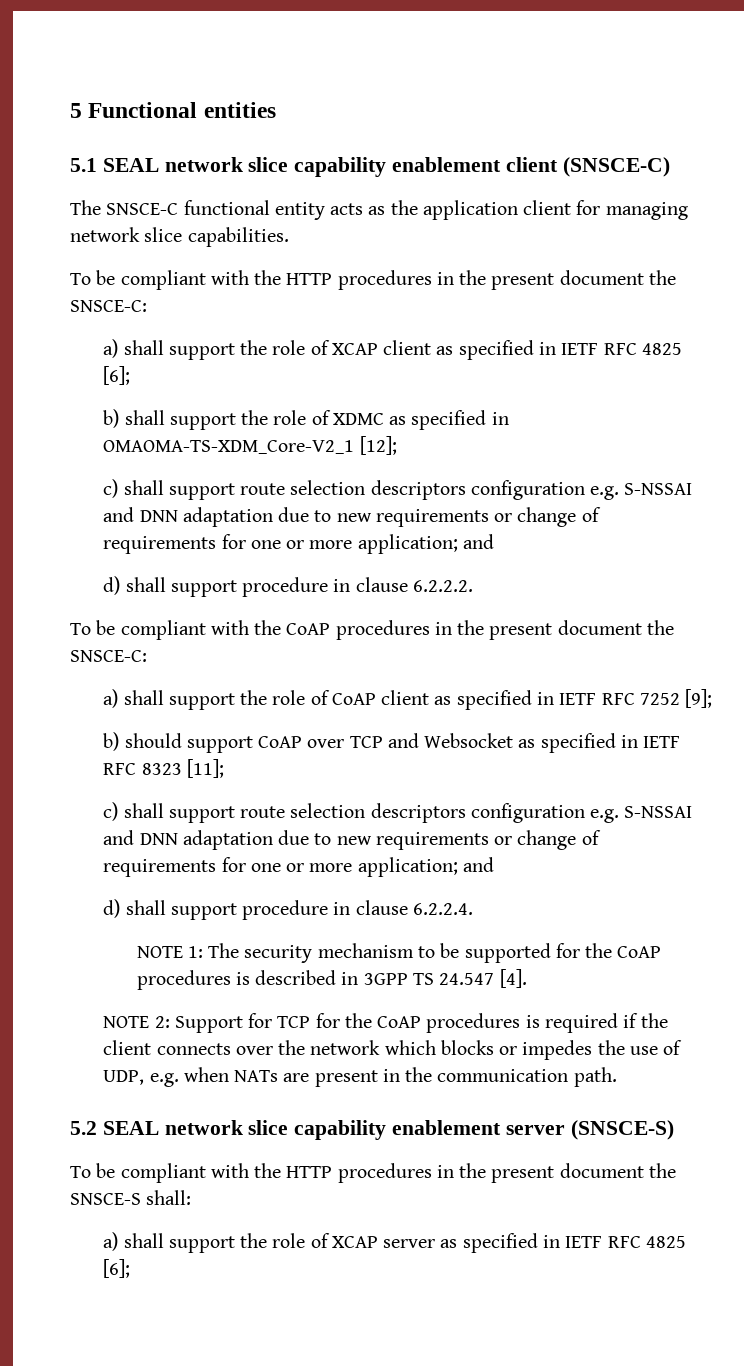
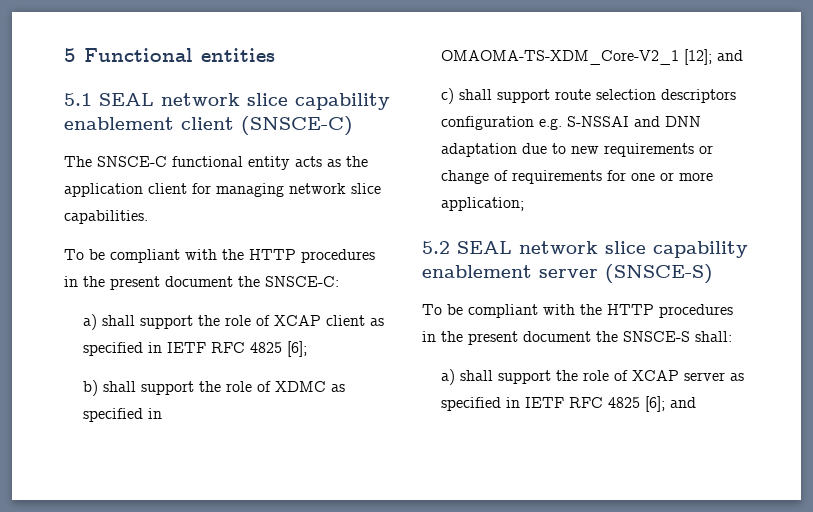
(397, 445) none -> [716,50,743,61] and
[462,534,494,549] [103,576,473,597] [70,620,674,640] [70,650,147,662] [103,689,713,710] [103,732,681,753] [103,759,224,778] [103,802,693,823] [103,830,601,850] [103,857,494,877] [103,899,473,920] [136,943,662,963] [136,969,527,990] [103,1013,668,1033] [103,1040,683,1060] [103,1067,617,1087] and // d) shall support procedure in clause 6.2.2.2. // To be compliant with the CoAP procedures in the present document the SNSCE-C: // a) shall support the role of CoAP client as specified in IETF RFC 7252 [9]; // b) should support CoAP over TCP and Websocket as specified in IETF RFC 8323 [11]; // c) shall support route selection descriptors configuration e.g. S-NSSAI and DNN adaptation due to new requirements or change of requirements for one or more application; and // d) shall support procedure in clause 6.2.2.4. // NOTE 1: The security mechanism to be supported for the CoAP procedures is described in 3GPP TS 24.547 [4]. // NOTE 2: Support for TCP for the CoAP procedures is required if the client connects over the network which blocks or impedes the use of UDP, e.g. when NATs are present in the communication path. -> (524, 204) none
(131, 1268) none -> [669,397,696,408] and

